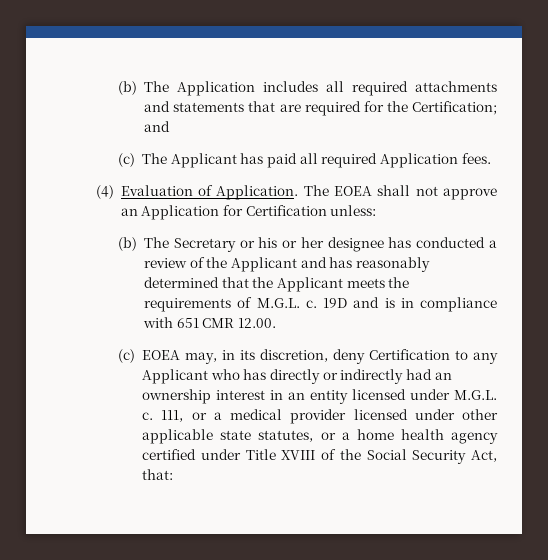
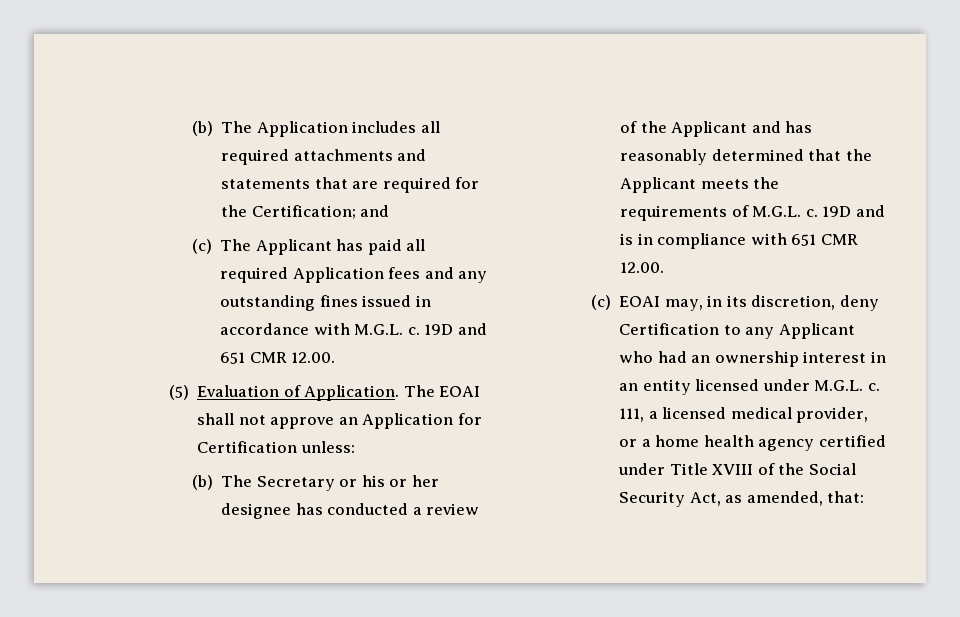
[461,153,491,164] [95,185,114,199] fees. // (4) -> [388,267,488,283] [220,295,431,311] [220,323,487,335] [220,352,336,364] [169,385,190,400] fees and any outstanding fines issued in accordance with M.G.L. c. 19D and 651 CMR 12.00. // (5)
[334,186,373,196] EOEA -> [439,386,481,397] EOAI
[142,350,181,360] EOEA -> [619,296,661,307] EOAI
[243,369,404,384] has directly or indirectly -> (654, 357) none
[191,409,498,424] [142,429,314,444] or a medical provider licensed under other applicable state statutes, -> [648,407,869,423] a licensed medical provider,
(497, 456) none -> [725,491,823,506] as amended,

